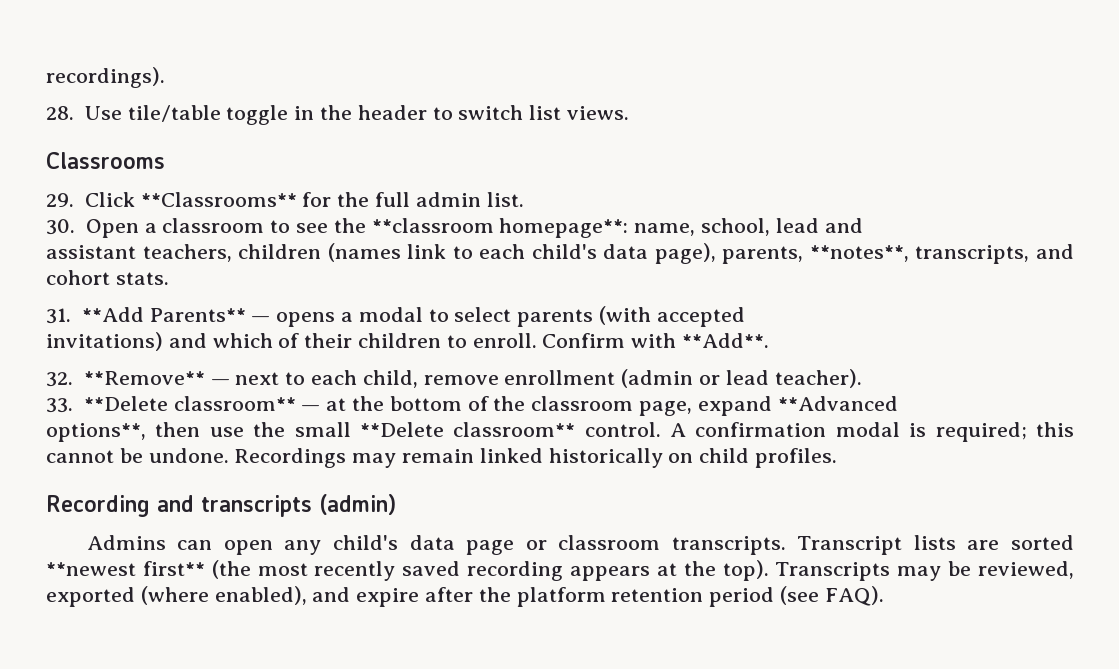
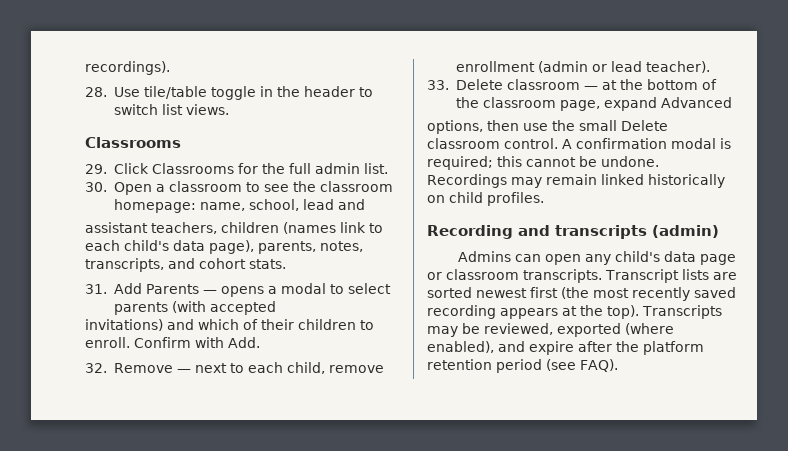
[140,192,297,207] **Classrooms** -> [151,163,234,174] Classrooms
[371,218,629,238] **classroom homepage**: -> [319,181,393,192] [113,199,196,213] classroom homepage:
[809,245,909,262] **notes**, -> [320,241,363,252] notes,
[81,307,246,322] **Add Parents** -> [113,283,199,294] Add Parents
[682,333,770,348] **Add**. -> [228,337,260,348] Add.
[83,371,205,385] **Remove** -> [113,363,173,373] Remove
[83,396,296,411] **Delete classroom** -> [455,79,580,90] Delete classroom
[777,396,898,411] [46,423,146,442] **Advanced // options**, -> [660,97,732,108] [427,120,483,134] Advanced // options,
[359,422,576,437] **Delete classroom** -> [621,120,668,131] [427,138,500,149] Delete classroom
[46,561,205,576] **newest first** -> [476,287,558,298] newest first

